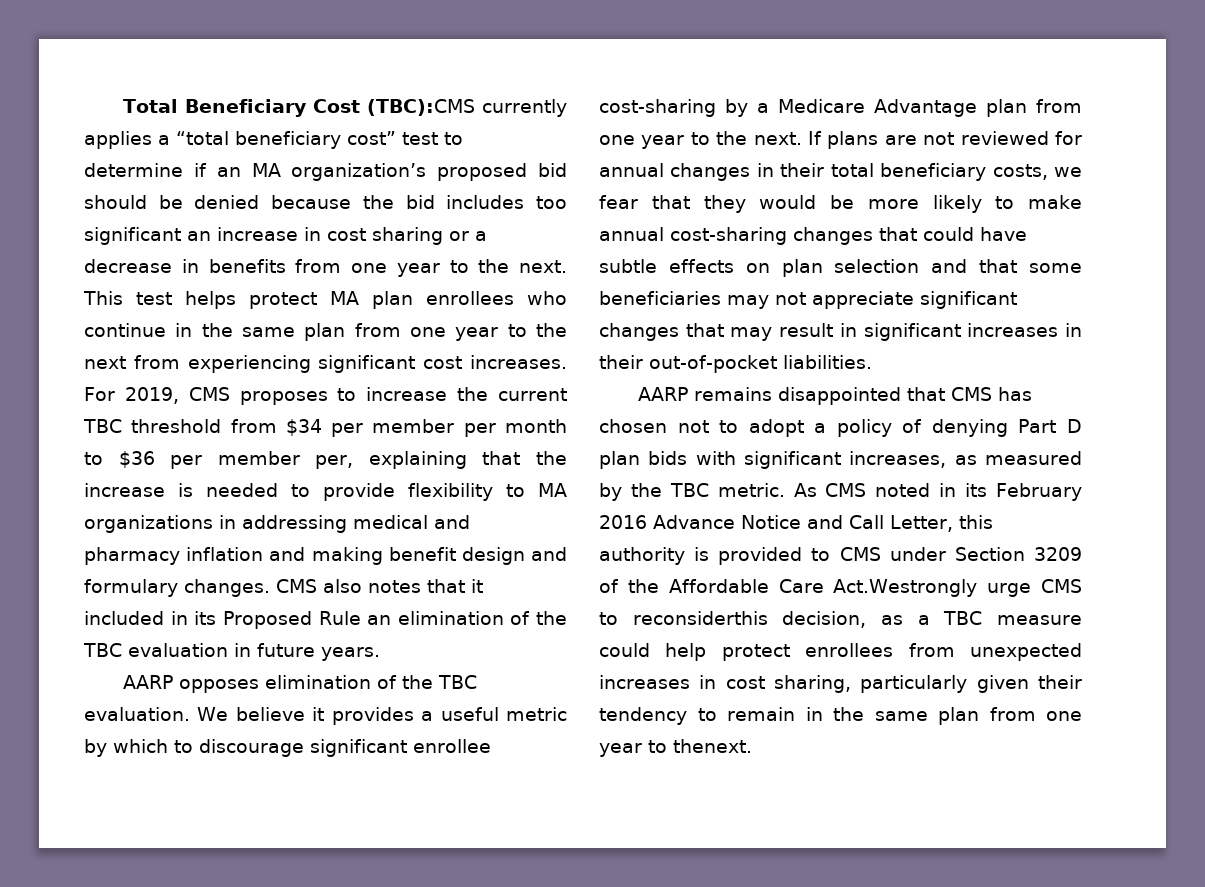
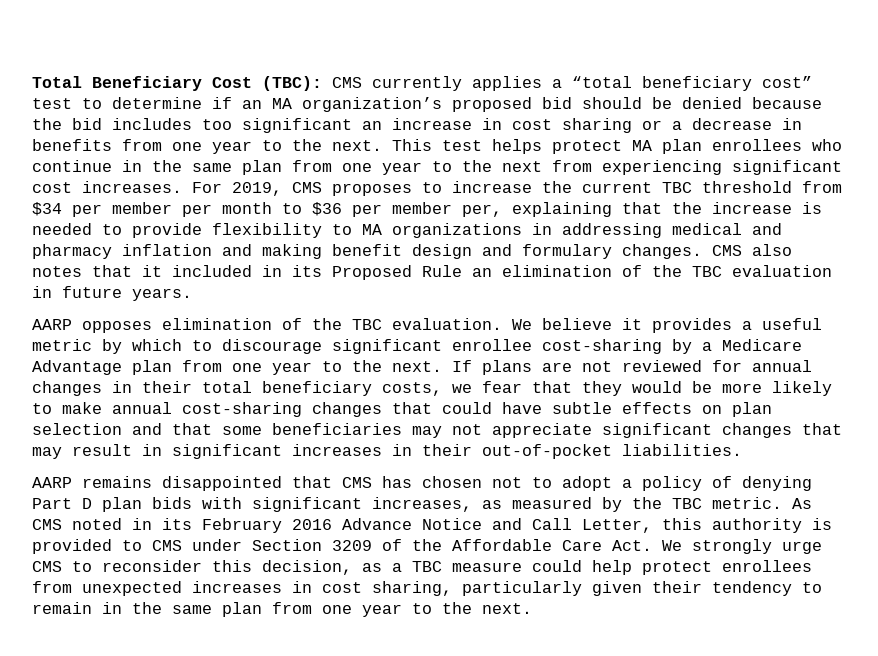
[367,99,476,116] (TBC):CMS -> [262,76,362,91] (TBC): CMS
[833,579,978,597] Act.Westrongly -> [612,539,772,554] Act. We strongly
[632,611,768,625] reconsiderthis -> [102,560,252,572] reconsider this
[673,739,752,753] thenext. -> [442,602,532,614] the next.

